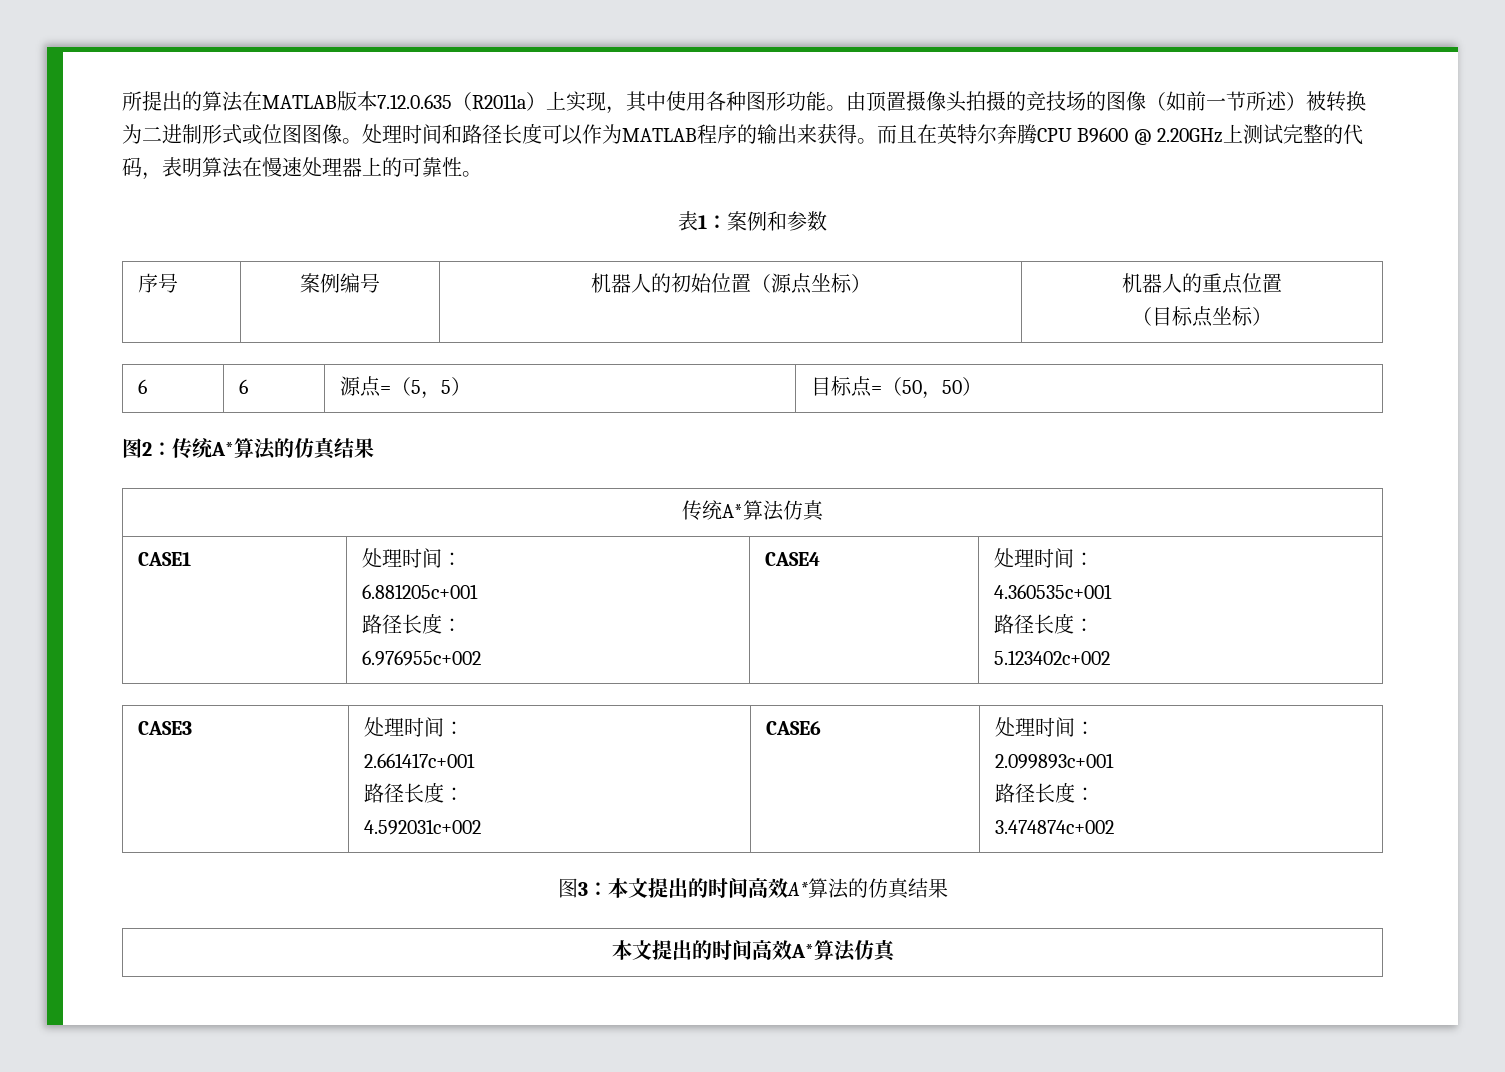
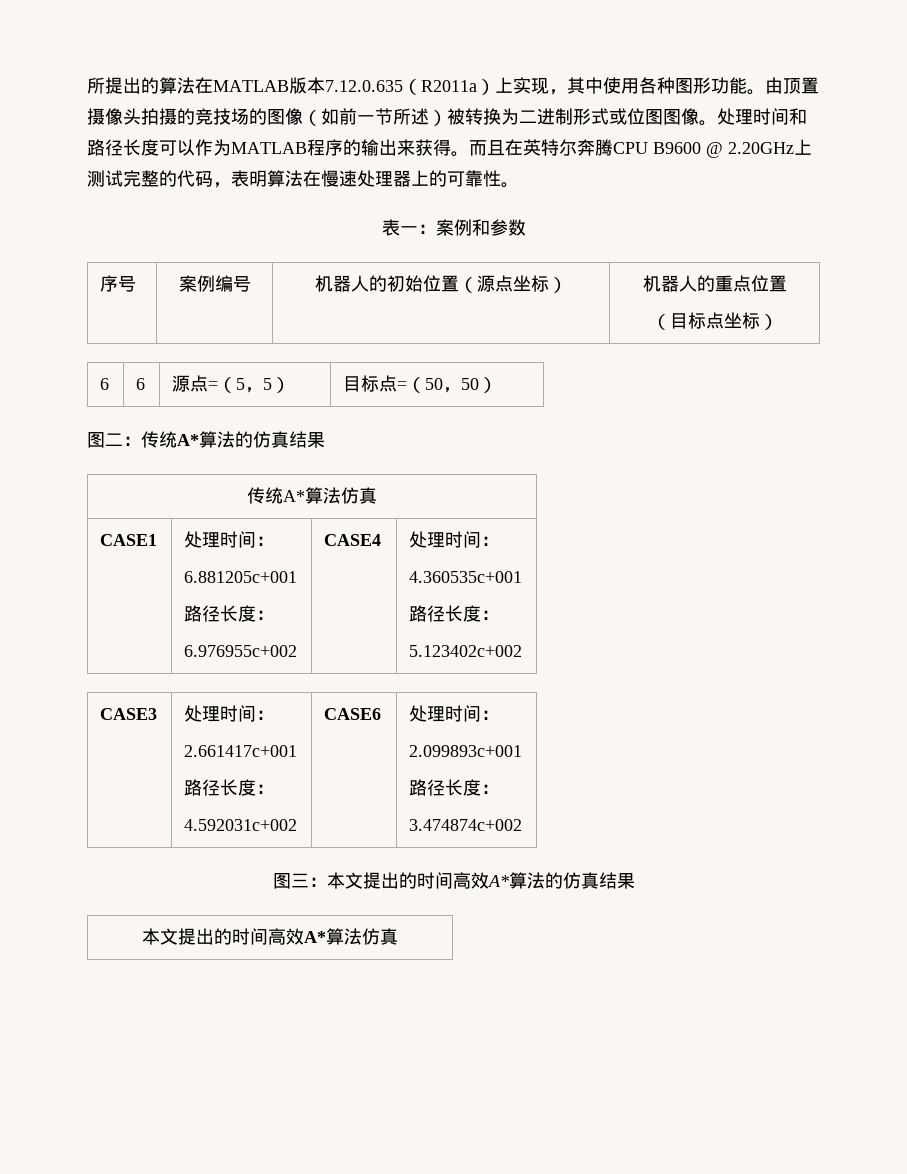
[698,215,707,229] 1 -> [399,226,418,234] 一
[142,442,152,456] 2 -> [105,433,123,446] 二
[577,882,588,896] 3 -> [290,873,309,888] 三

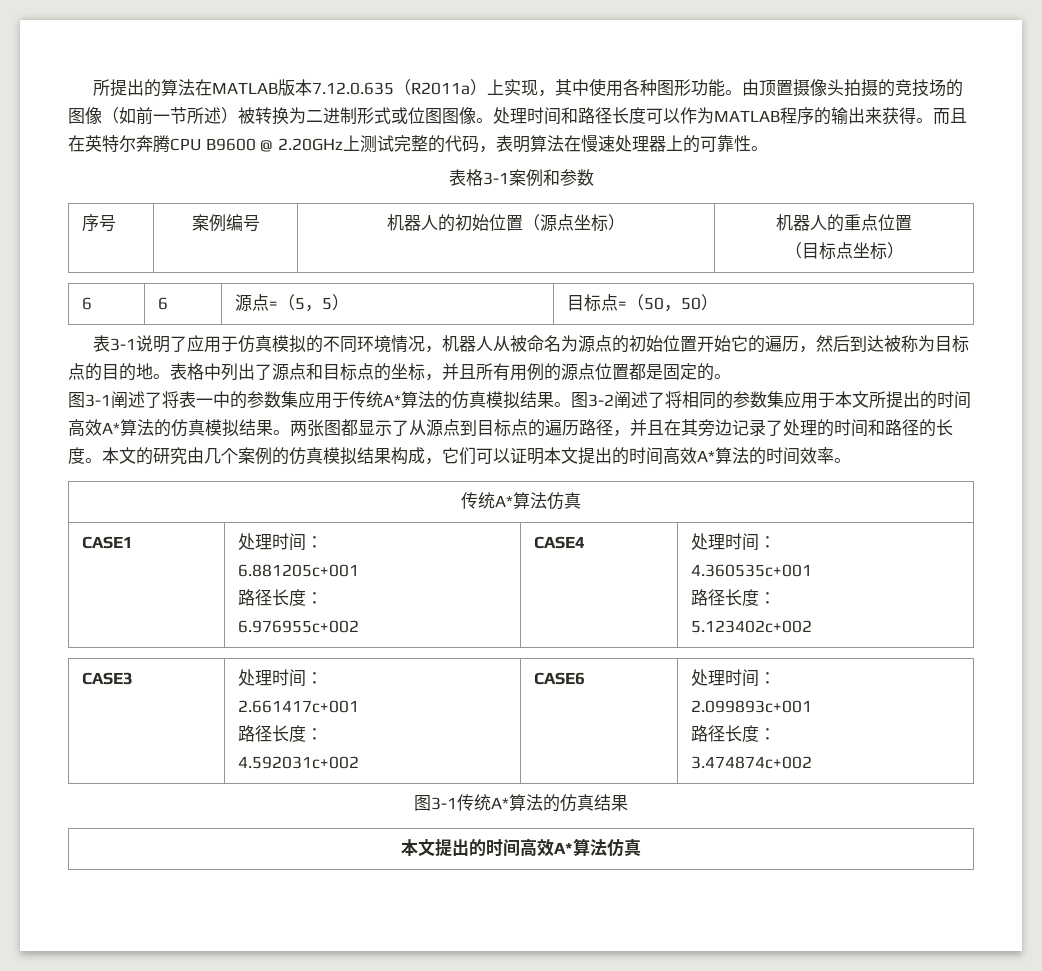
[399,224,436,234] 一： -> [465,169,509,186] 格3-1
[87,431,325,448] 图二：传统A*算法的仿真结果 -> [92,335,969,353] [68,363,731,381] [68,391,971,409] [68,419,953,437] [68,447,851,465] 表3-1说明了应用于仿真模拟的不同环境情况，机器人从被命名为源点的初始位置开始它的遍历，然后到达被称为目标点的目的地。表格中列出了源点和目标点的坐标，并且所有用例的源点位置都是固定的。 // 图3-1阐述了将表一中的参数集应用于传统A*算法的仿真模拟结果。图3-2阐述了将相同的参数集应用于本文所提出的时间高效A*算法的仿真模拟结果。两张图都显示了从源点到目标点的遍历路径，并且在其旁边记录了处理的时间和路径的长度。本文的研究由几个案例的仿真模拟结果构成，它们可以证明本文提出的时间高效A*算法的时间效率。
[290,872,489,889] 三：本文提出的时间高效 -> [431,794,491,811] 3-1传统

